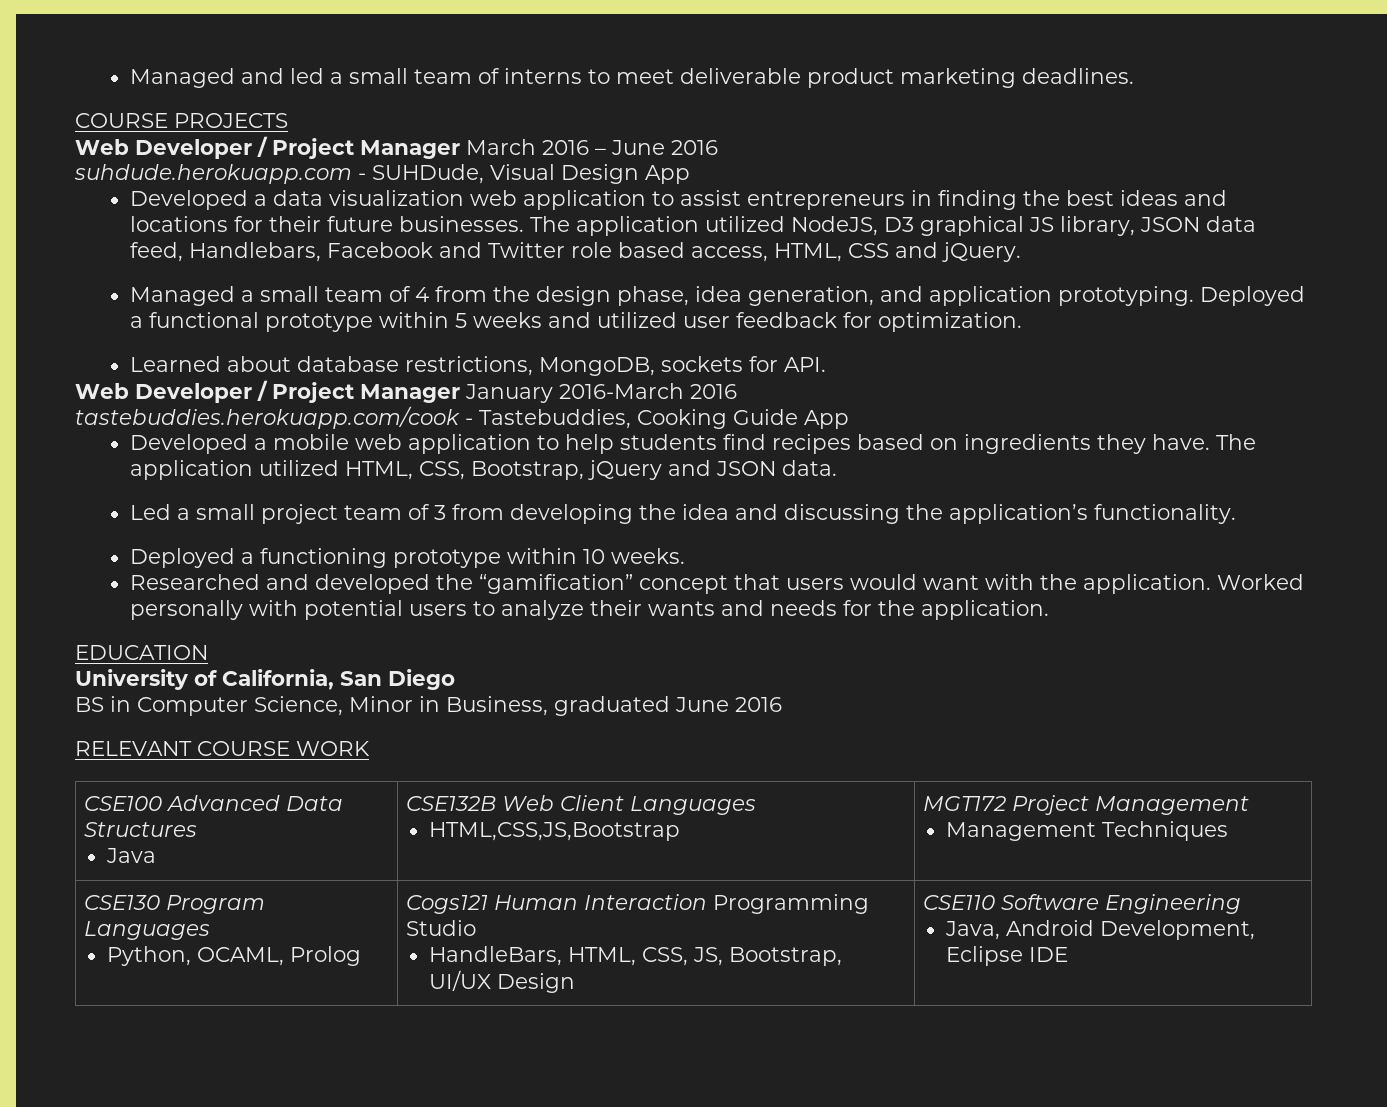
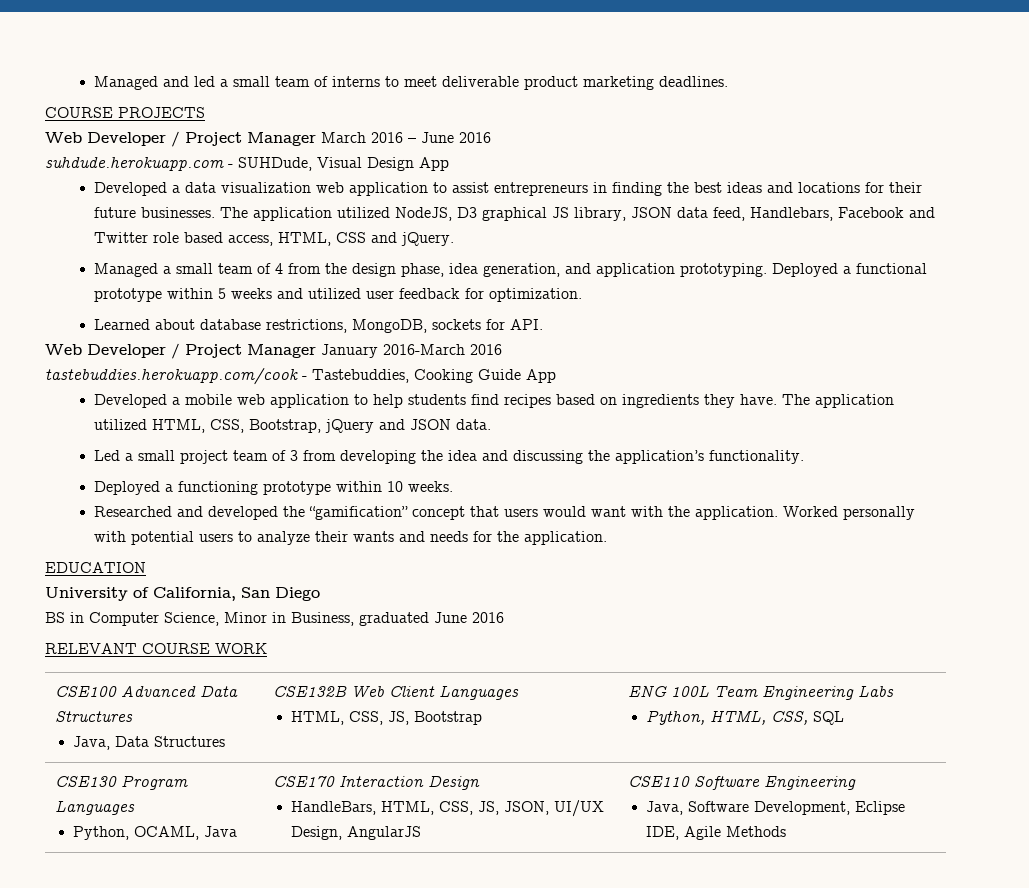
[106,848,157,863] Java -> [73,736,226,750] Java, Data Structures
[429,822,681,841] [922,795,1249,815] [946,821,1229,841] HTML,CSS,JS,Bootstrap | MGT172 Project Management // Management Techniques -> [291,711,483,725] [628,685,895,700] [646,710,845,725] HTML, CSS, JS, Bootstrap | ENG 100L Team Engineering Labs // Python, HTML, CSS, SQL
[290,946,362,966] [405,894,869,914] [405,920,476,936] Prolog | Cogs121 Human Interaction Programming Studio -> [204,826,238,837] [273,775,481,790] Java | CSE170 Interaction Design
[729,947,843,966] [429,970,576,993] Bootstrap, UI/UX Design -> [504,800,605,817] [291,826,422,840] JSON, UI/UX Design, AngularJS
[1006,920,1095,936] Android -> [688,801,750,812] Software
[1029,947,1069,962] IDE -> [646,826,787,840] IDE, Agile Methods

